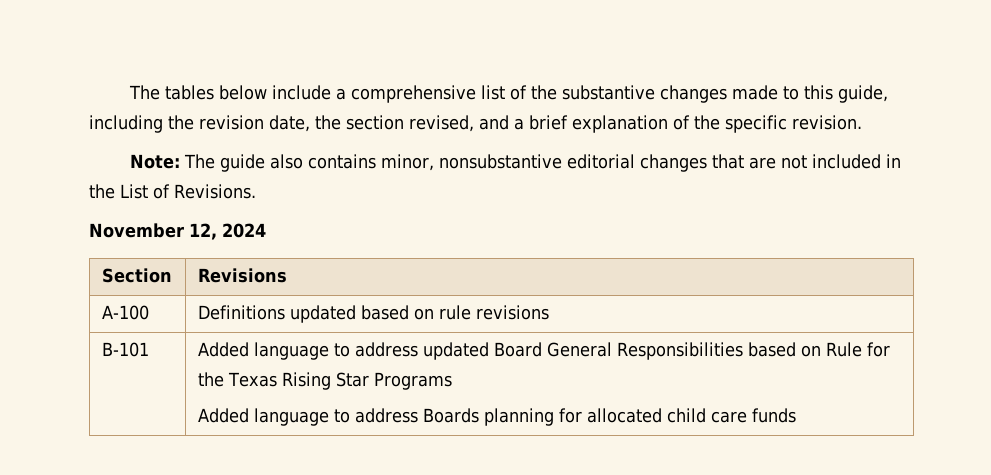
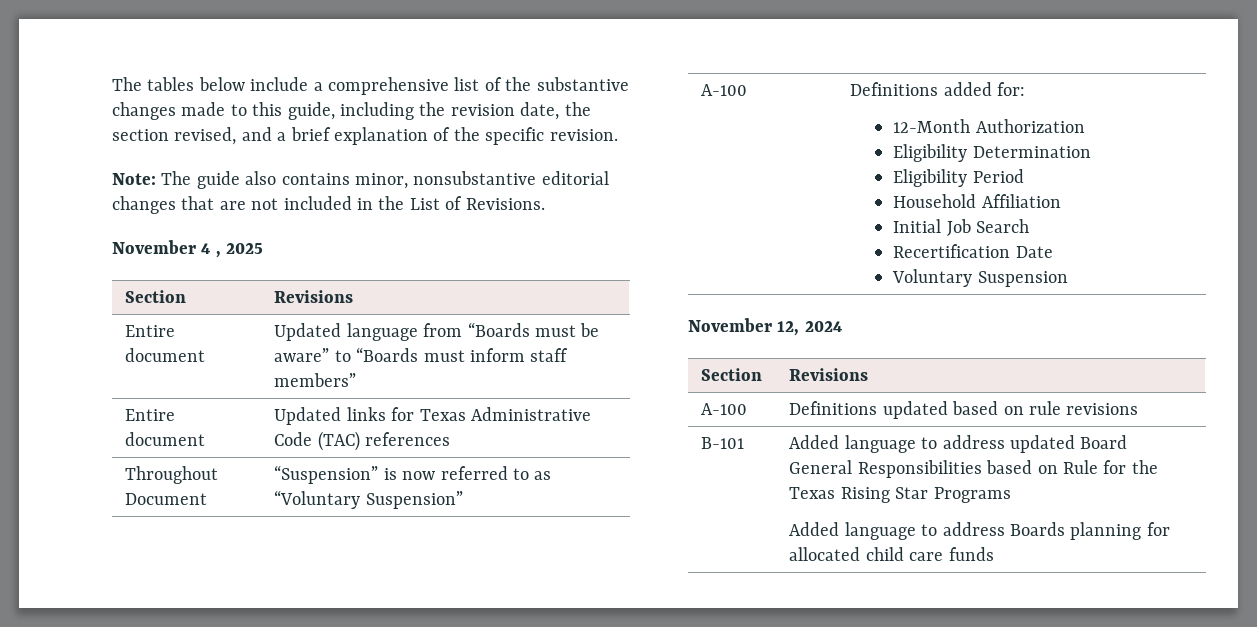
(256, 191) none -> [112,240,264,258] [125,290,187,303] [274,290,354,303] [125,325,176,337] [125,348,206,362] [274,322,600,341] [274,347,569,362] [274,373,357,387] [125,409,176,421] [125,432,206,446] [274,407,592,425] [274,431,451,451] [125,466,219,484] [125,493,208,505] [274,465,552,484] [274,490,463,509] [701,84,748,96] [850,82,1026,96] [893,119,1085,133] [893,144,1091,162] [893,169,1024,187] [893,194,1061,208] [893,219,1030,236] [893,244,1053,258] [892,269,1068,287] // November 4 , 2025 // Section | Revisions // Entire document | Updated language from “Boards must be aware” to “Boards must inform staff members” // Entire document | Updated links for Texas Administrative Code (TAC) references // Throughout Document | “Suspension” is now referred to as “Voluntary Suspension” // A-100 | Definitions added for: // 12-Month Authorization // Eligibility Determination // Eligibility Period // Household Affiliation // Initial Job Search // Recertification Date // Voluntary Suspension

